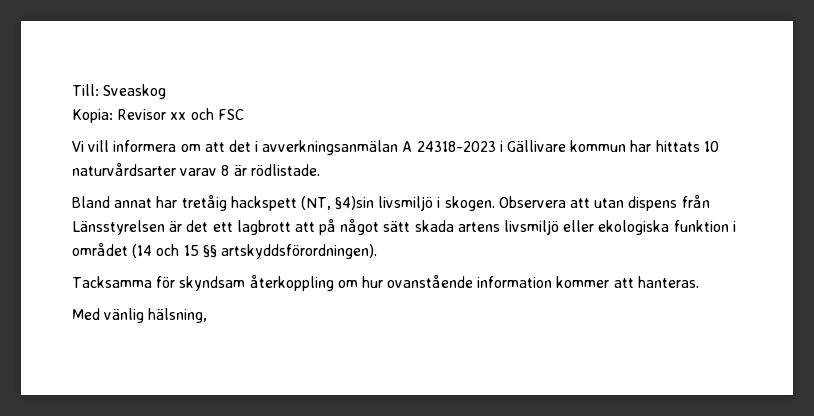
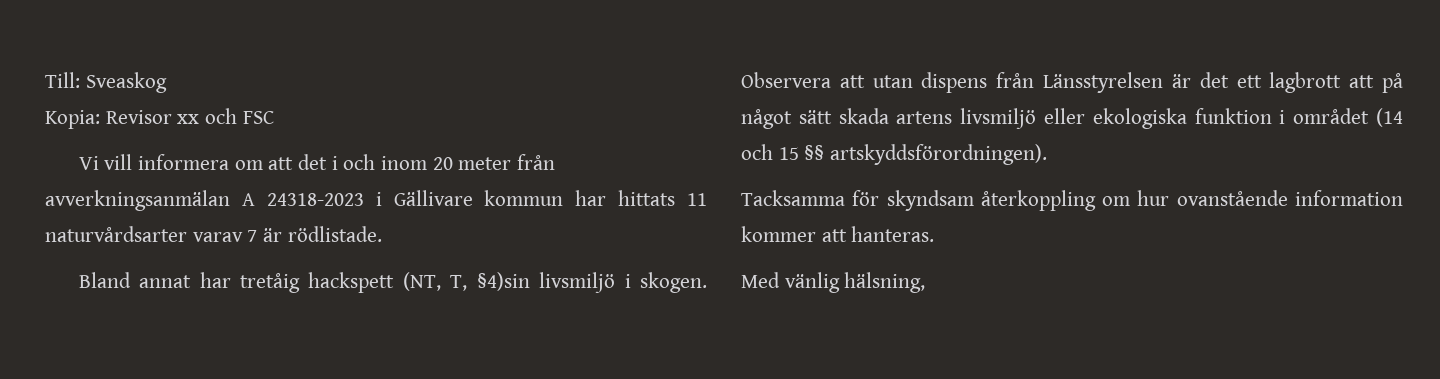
(259, 146) none -> [343,154,555,170] och inom 20 meter från
[703,141,719,152] 10 -> [687,193,707,206] 11
[221,165,230,176] 8 -> [247,230,258,242] 7
(331, 203) none -> [450,275,468,291] T,

